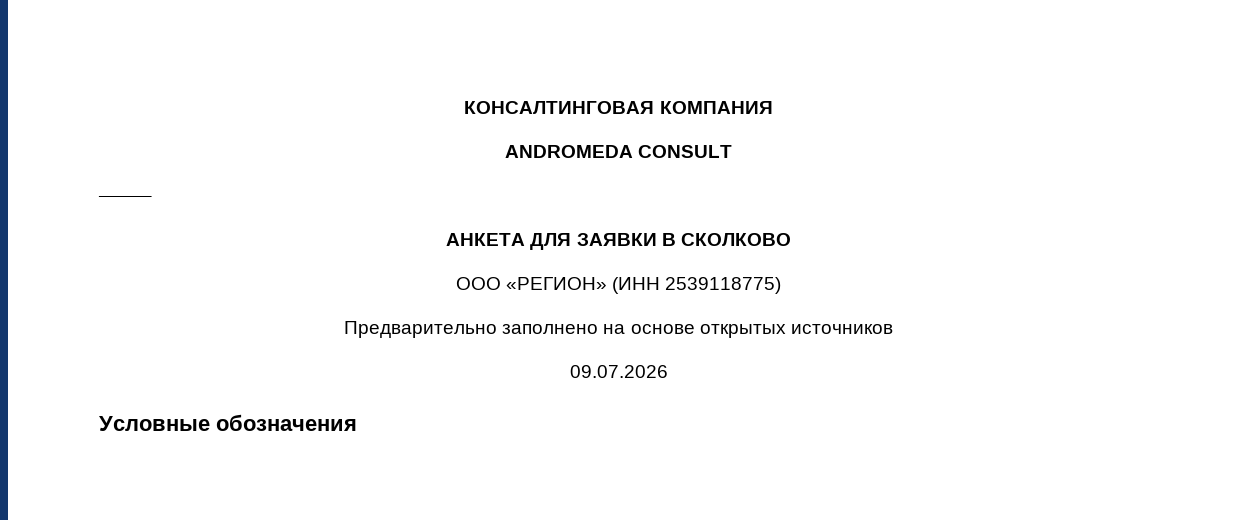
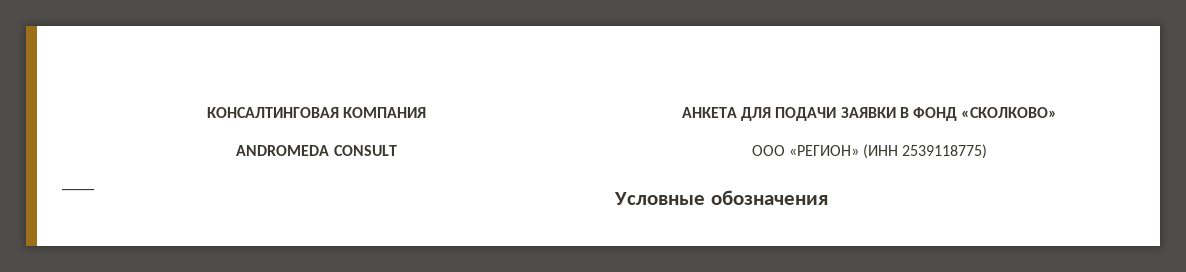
(572, 241) none -> [775,107,837,121] ПОДАЧИ
[680,233,791,246] СКОЛКОВО -> [912,107,1058,121] ФОНД «СКОЛКОВО»
[344,321,893,338] [569,365,668,378] // Предварительно заполнено на основе открытых источников // 09.07.2026 -> (988, 151) none

